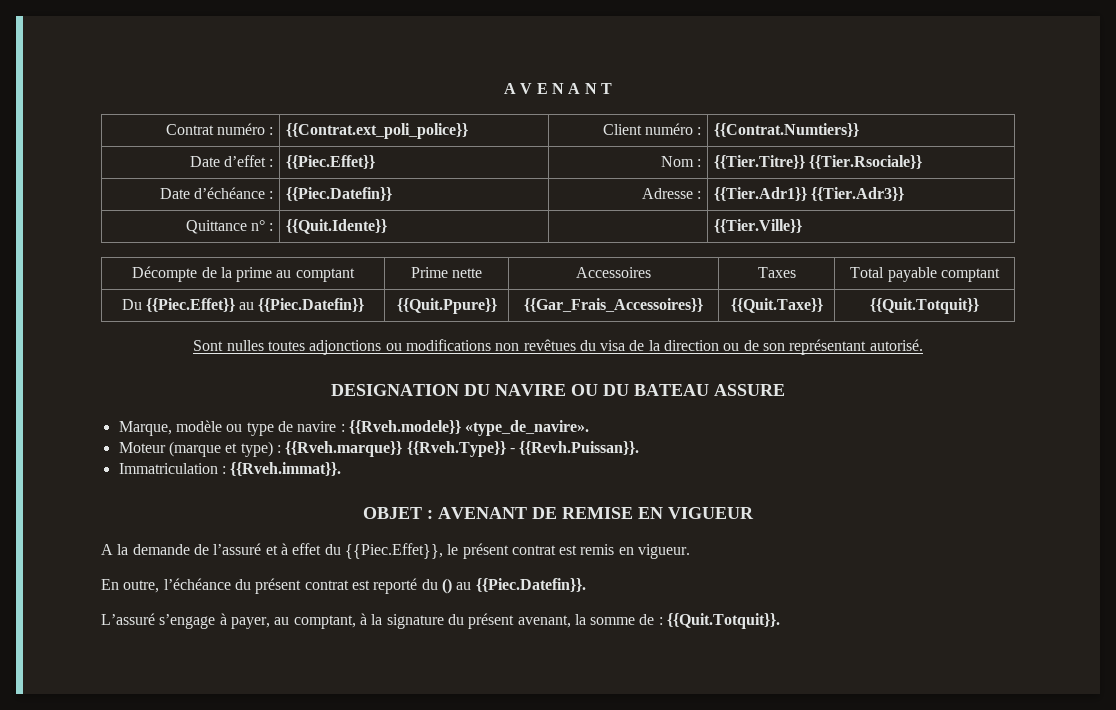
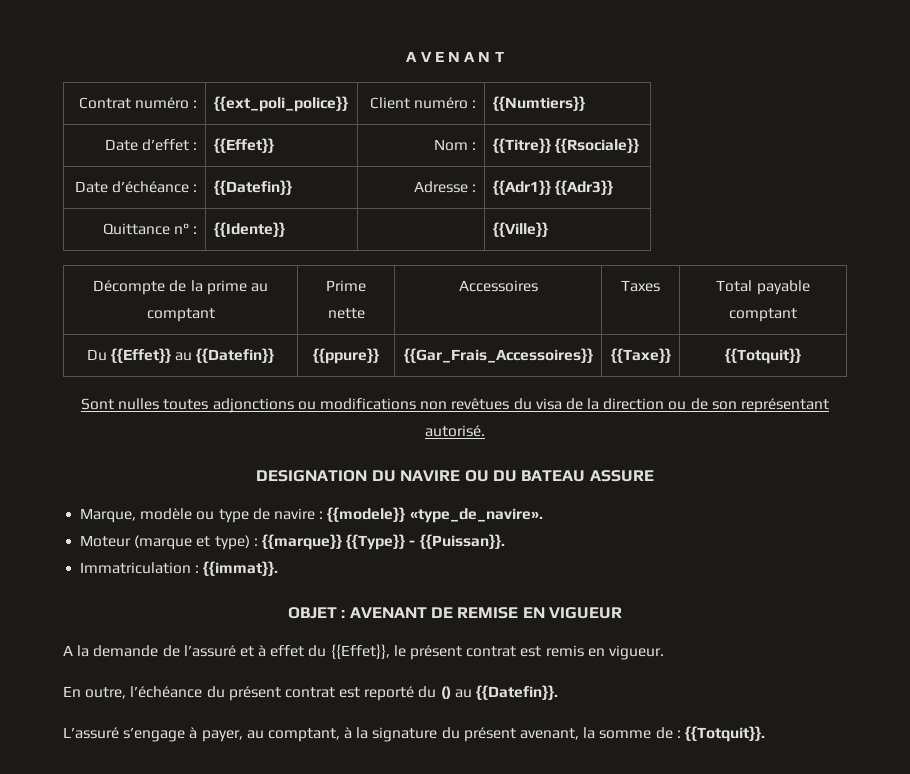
[285,123,468,139] {{Contrat.ext_poli_police}} -> [213,96,348,112] {{ext_poli_police}}
[713,123,859,137] {{Contrat.Numtiers}} -> [492,96,585,111] {{Numtiers}}
[285,155,375,169] {{Piec.Effet}} -> [213,138,274,153] {{Effet}}
[713,155,923,169] {{Tier.Titre}} {{Tier.Rsociale}} -> [492,138,639,153] {{Titre}} {{Rsociale}}
[285,187,392,201] {{Piec.Datefin}} -> [213,180,292,195] {{Datefin}}
[713,187,905,201] {{Tier.Adr1}} {{Tier.Adr3}} -> [492,180,613,195] {{Adr1}} {{Adr3}}
[285,219,387,234] [713,219,802,233] {{Quit.Idente}} | | {{Tier.Ville}} -> [213,222,285,237] [492,222,548,237] {{Idente}} | | {{Ville}}
[145,298,365,312] [396,298,497,314] {{Piec.Effet}} au {{Piec.Datefin}} | {{Quit.Ppure}} -> [110,348,275,363] [313,348,379,364] {{Effet}} au {{Datefin}} | {{ppure}}
[730,298,823,313] [870,298,979,314] {{Quit.Taxe}} | {{Quit.Totquit}} -> [610,348,671,363] [725,348,801,364] {{Taxe}} | {{Totquit}}
[348,420,461,434] {{Rveh.modele}} -> [327,507,406,522] {{modele}}
[285,441,640,457] {{Rveh.marque}} {{Rveh.Type}} - {{Revh.Puissan}}. -> [261,534,505,550] {{marque}} {{Type}} - {{Puissan}}.
[230,462,342,476] {{Rveh.immat}}. -> [203,561,279,576] {{immat}}.
[344,543,443,559] {{Piec.Effet}}, -> [330,644,390,659] {{Effet}},
[475,578,586,592] {{Piec.Datefin}}. -> [476,685,559,700] {{Datefin}}.
[667,613,781,629] {{Quit.Totquit}}. -> [684,726,765,742] {{Totquit}}.

